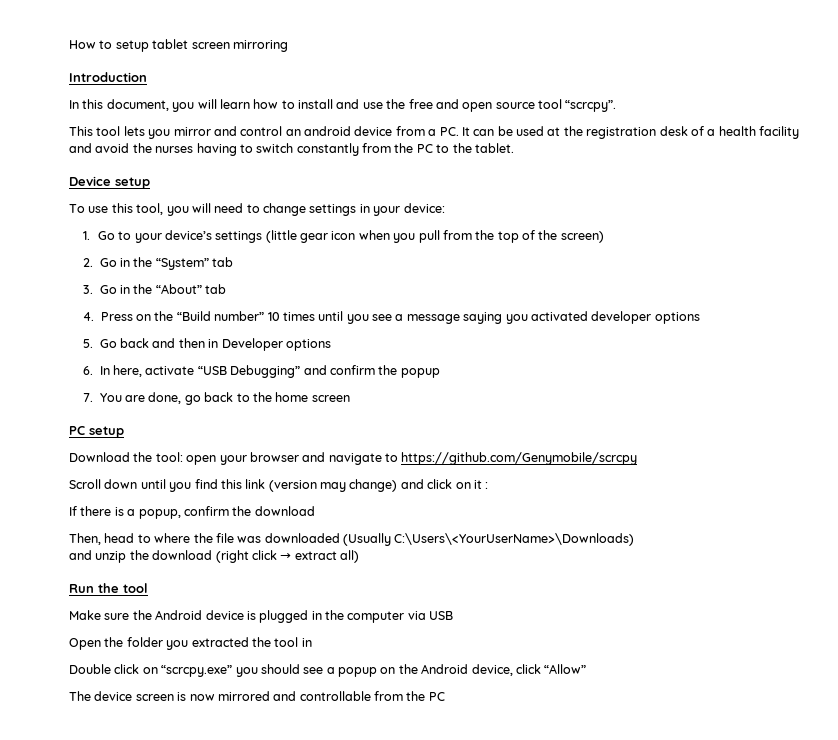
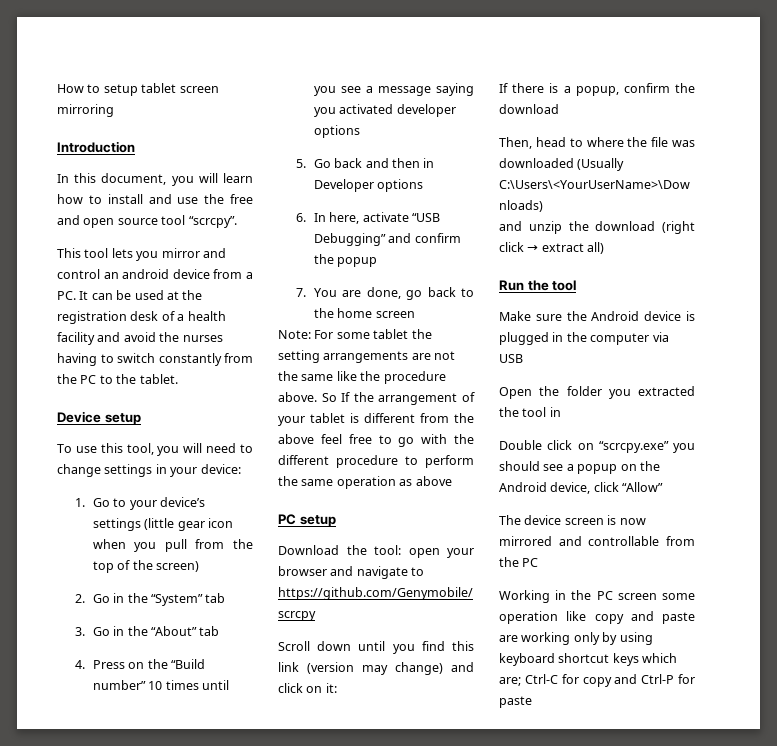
(350, 398) none -> [278,329,432,339] [278,350,456,363] [278,371,446,384] [278,392,475,405] [278,413,474,426] [278,434,474,447] [278,455,474,468] [278,476,452,489] // Note: For some tablet the setting arrangements are not the same like the procedure above. So If the arrangement of your tablet is different from the above feel free to go with the different procedure to perform the same operation as above
[473,480,489,489] it : -> [325,683,337,693] it:
(445, 696) none -> [499,590,695,603] [499,611,695,624] [499,632,653,645] [499,653,678,666] [499,674,695,687] [499,696,532,708] // Working in the PC screen some operation like copy and paste are working only by using keyboard shortcut keys which are; Ctrl-C for copy and Ctrl-P for paste

